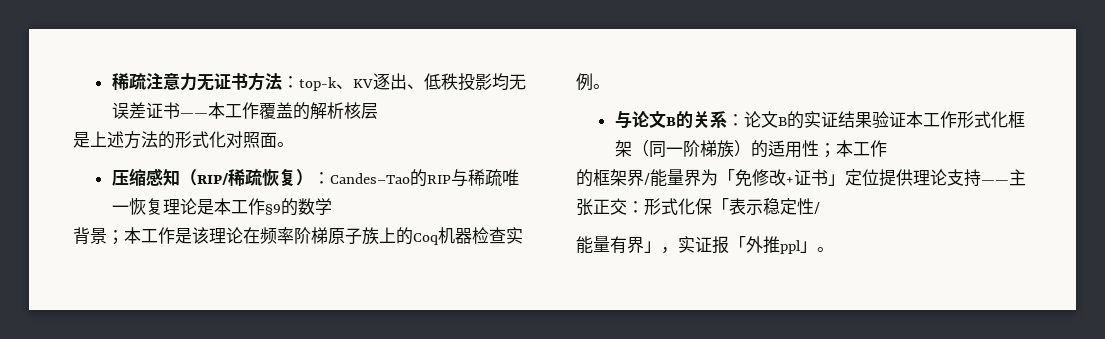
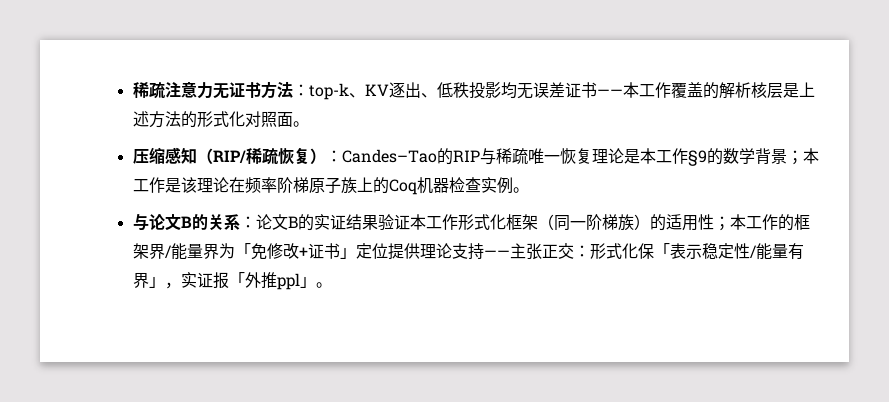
(378, 111) // -> (783, 90) none
(332, 206) // -> (755, 156) none
(887, 148) // -> (778, 222) none
(820, 208) // -> (757, 251) none

